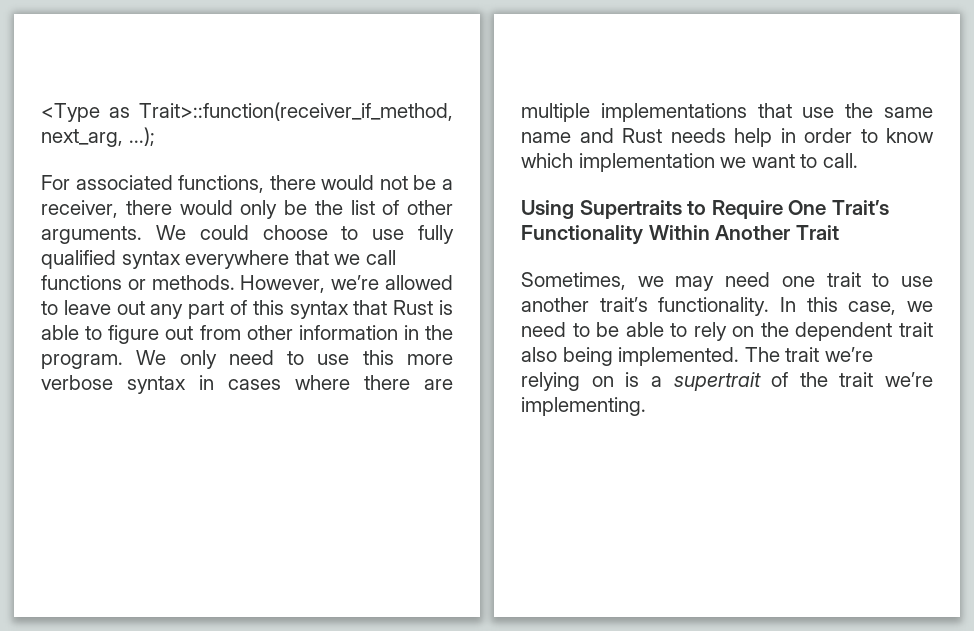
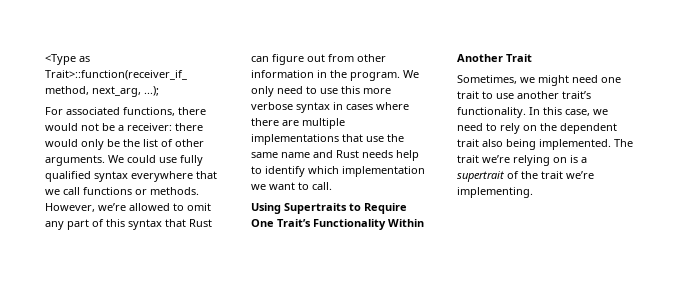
[41,200,118,218] receiver, -> [127,123,172,131] receiver:
[262,225,359,240] choose to -> (156, 159) none
[63,300,145,315] leave out -> [187,203,211,211] omit
[439,300,454,315] [41,325,103,340] is able to -> [251,56,269,62] can
[780,128,934,143] in order to know -> [251,166,305,177] to identify
[675,276,715,291] may -> [538,75,569,86] might
[596,322,688,337] be able to -> (497, 127) none

